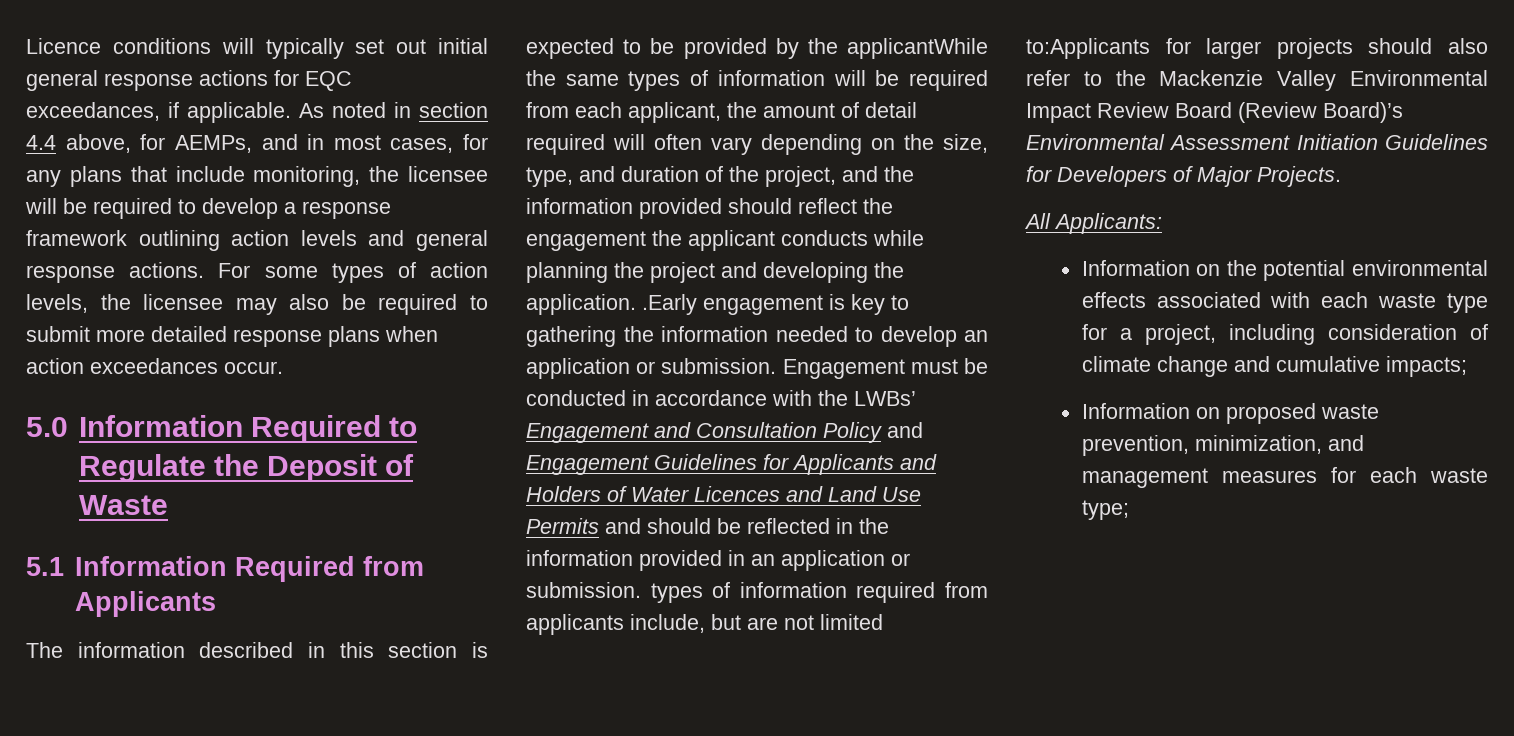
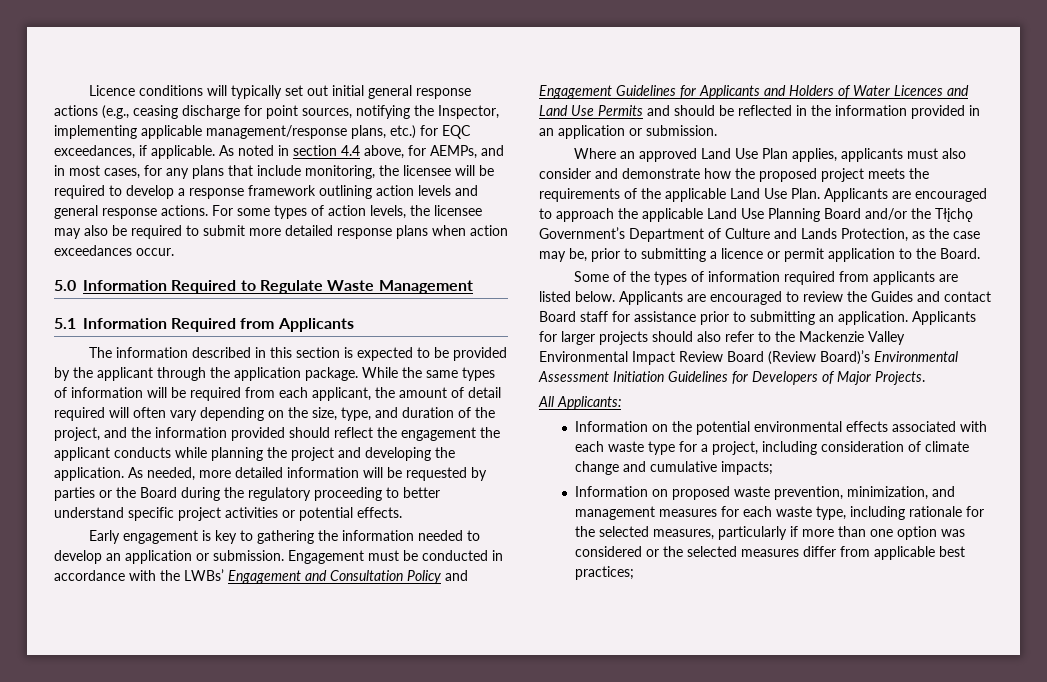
(268, 78) none -> [102,105,499,119] [54,125,416,139] (e.g., ceasing discharge for point sources, notifying the Inspector, implementing applicable management/response plans, etc.)
[213,454,415,482] the Deposit of -> (323, 287) none
(168, 505) none -> [378,280,473,294] Management
[847,38,988,59] applicantWhile -> [97,367,398,381] applicant through the application package. While
[642,294,697,315] .Early -> [128,467,487,481] [54,487,440,501] [54,507,402,521] [88,530,120,544] As needed, more detailed information will be requested by parties or the Board during the regulatory proceeding to better understand specific project activities or potential effects. // Early
(641, 590) none -> [573,148,966,162] [539,168,929,182] [539,188,987,202] [539,208,973,222] [539,227,980,242] [539,248,980,262] [573,271,650,282] // Where an approved Land Use Plan applies, applicants must also consider and demonstrate how the proposed project meets the requirements of the applicable Land Use Plan. Applicants are encouraged to approach the applicable Land Use Planning Board and/or the Tłįchǫ Government’s Department of Culture and Lands Protection, as the case may be, prior to submitting a licence or permit application to the Board. // Some of the
[630,614,883,633] [1026,38,1150,59] include, but are not limited to:Applicants -> [938,274,958,282] [539,291,991,305] [539,311,976,325] are listed below. Applicants are encouraged to review the Guides and contact Board staff for assistance prior to submitting an application. Applicants
[1081,500,1129,520] type; -> [815,506,984,520] [574,526,965,540] [574,546,965,560] [574,566,634,580] type, including rationale for the selected measures, particularly if more than one option was considered or the selected measures differ from applicable best practices;

